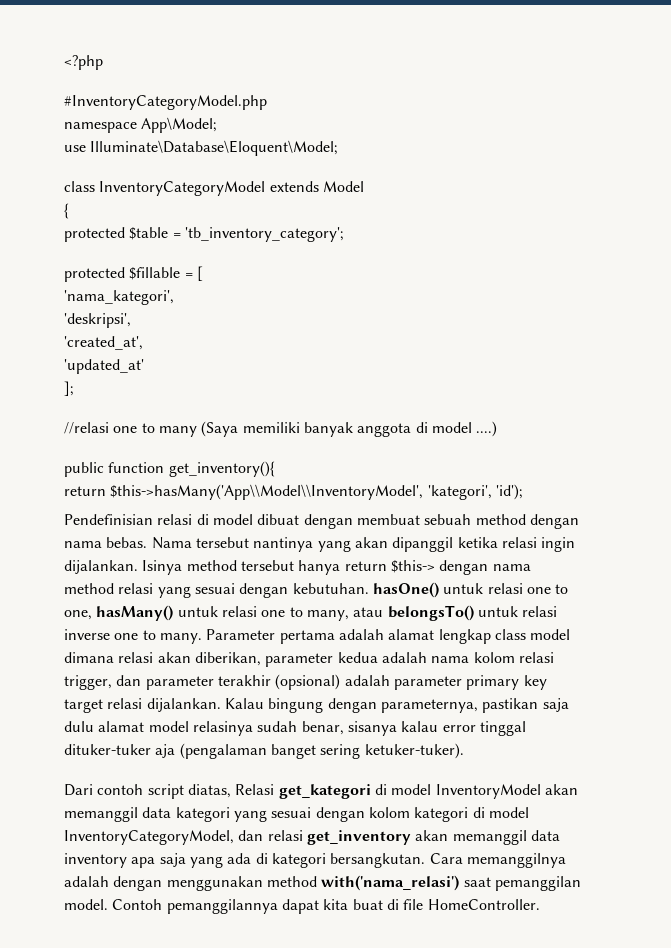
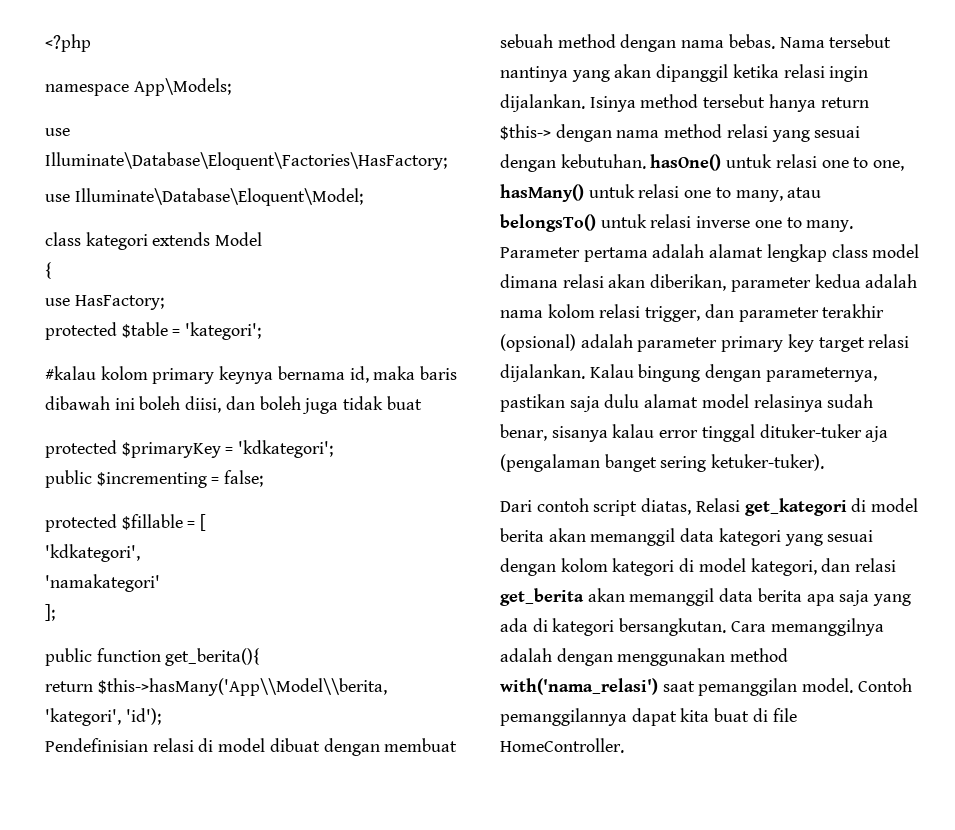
[64,95,267,110] [64,117,218,133] #InventoryCategoryModel.php // namespace App\Model; -> [45,78,231,96] [45,128,70,136] [45,152,447,170] namespace App\Models; // use Illuminate\Database\Eloquent\Factories\HasFactory;
[99,181,266,196] InventoryCategoryModel -> [85,232,148,250] kategori
(69, 211) none -> [45,295,164,310] // use HasFactory;
[184,227,344,242] [64,266,203,282] [64,290,174,305] [64,313,131,328] [64,336,143,350] [64,359,144,374] [64,381,74,396] [64,421,498,437] 'tb_inventory_category'; // protected $fillable = [ // 'nama_kategori', // 'deskripsi', // 'created_at', // 'updated_at' // ]; // //relasi one to many (Saya memiliki banyak anggota di model ....) -> [185,322,262,340] [45,366,458,384] [45,396,422,414] [45,440,334,458] [45,470,264,488] [45,514,207,532] [45,544,140,562] [45,574,160,592] [45,604,55,621] 'kategori'; // #kalau kolom primary keynya bernama id, maka baris dibawah ini boleh diisi, dan boleh juga tidak buat // protected $primaryKey = 'kdkategori'; // public $incrementing = false; // protected $fillable = [ // 'kdkategori', // 'namakategori' // ];
[168,461,275,477] [64,484,424,500] get_inventory(){ // return $this->hasMany('App\\Model\\InventoryModel', -> [165,648,260,666] [45,678,387,696] get_berita(){ // return $this->hasMany('App\\Model\\berita,
[435,784,541,799] InventoryModel -> [500,528,544,542] berita
[64,830,234,845] InventoryCategoryModel, -> [750,558,817,576] kategori,
[306,830,560,845] [64,853,127,868] get_inventory akan memanggil data inventory -> [500,588,802,606] get_berita akan memanggil data berita

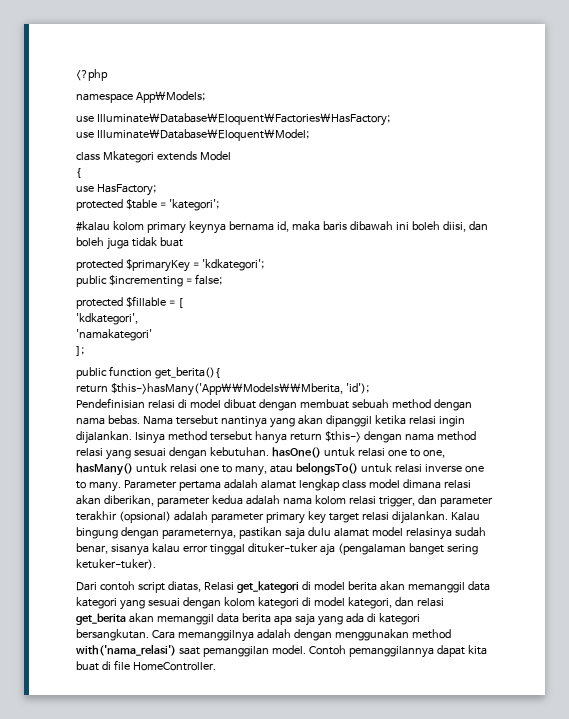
[85,232,148,250] kategori -> [102,151,154,163] Mkategori
[97,678,387,696] [45,708,121,726] $this->hasMany('App\\Model\\berita, 'kategori', -> [110,383,343,396] $this->hasMany('App\\Models\\Mberita,

